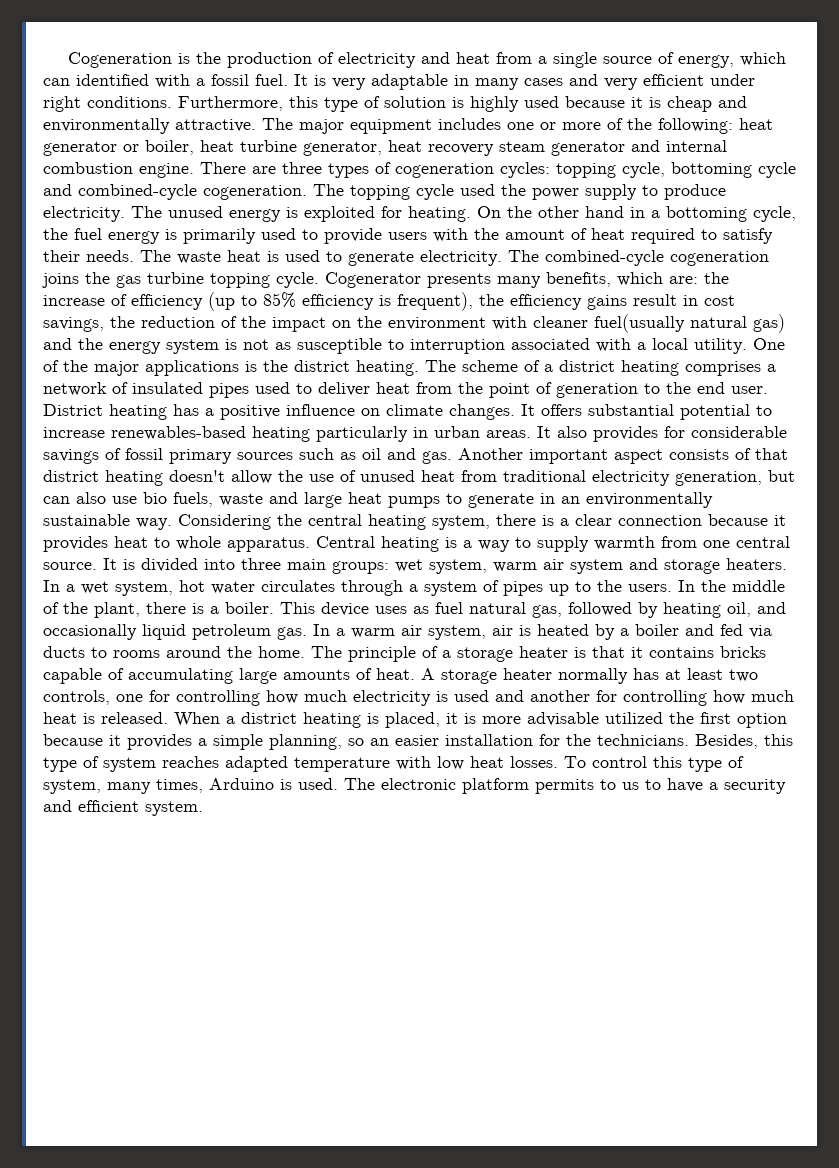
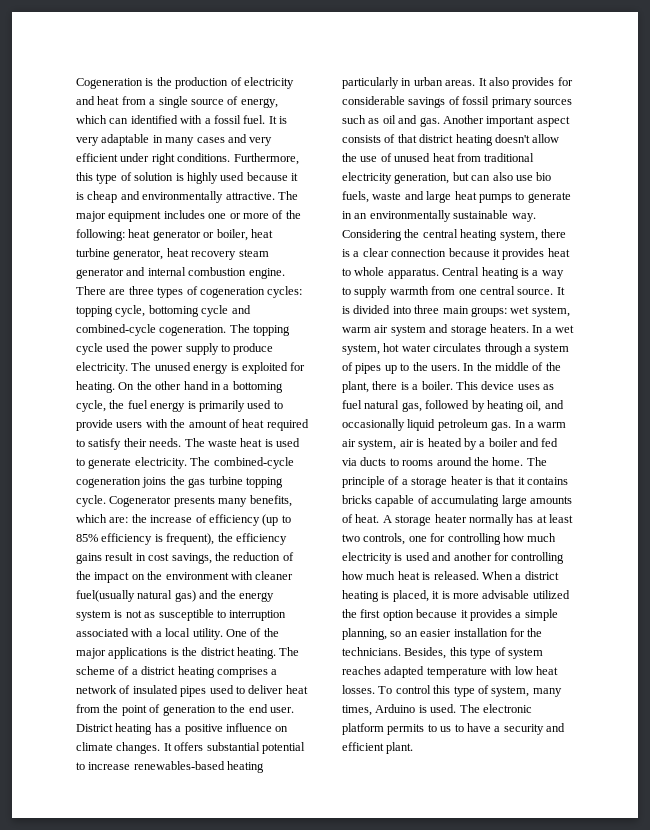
[145,801,203,816] system. -> [386,742,414,754] plant.

